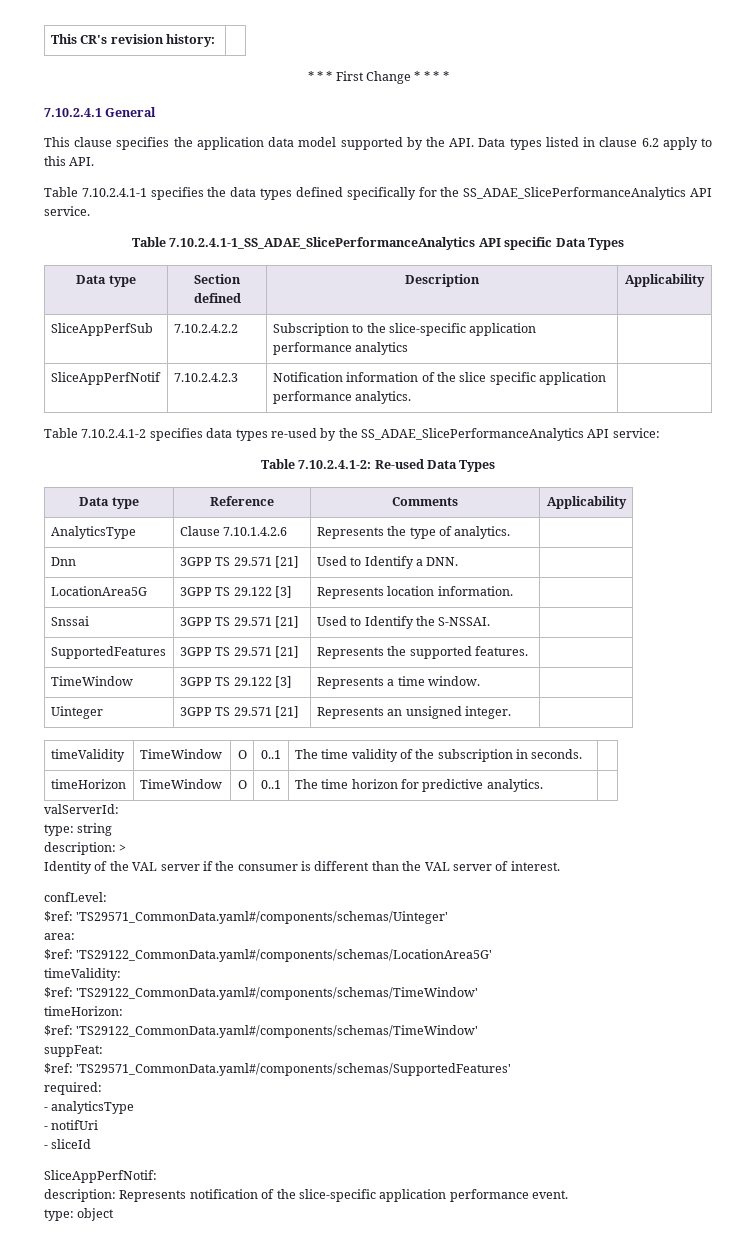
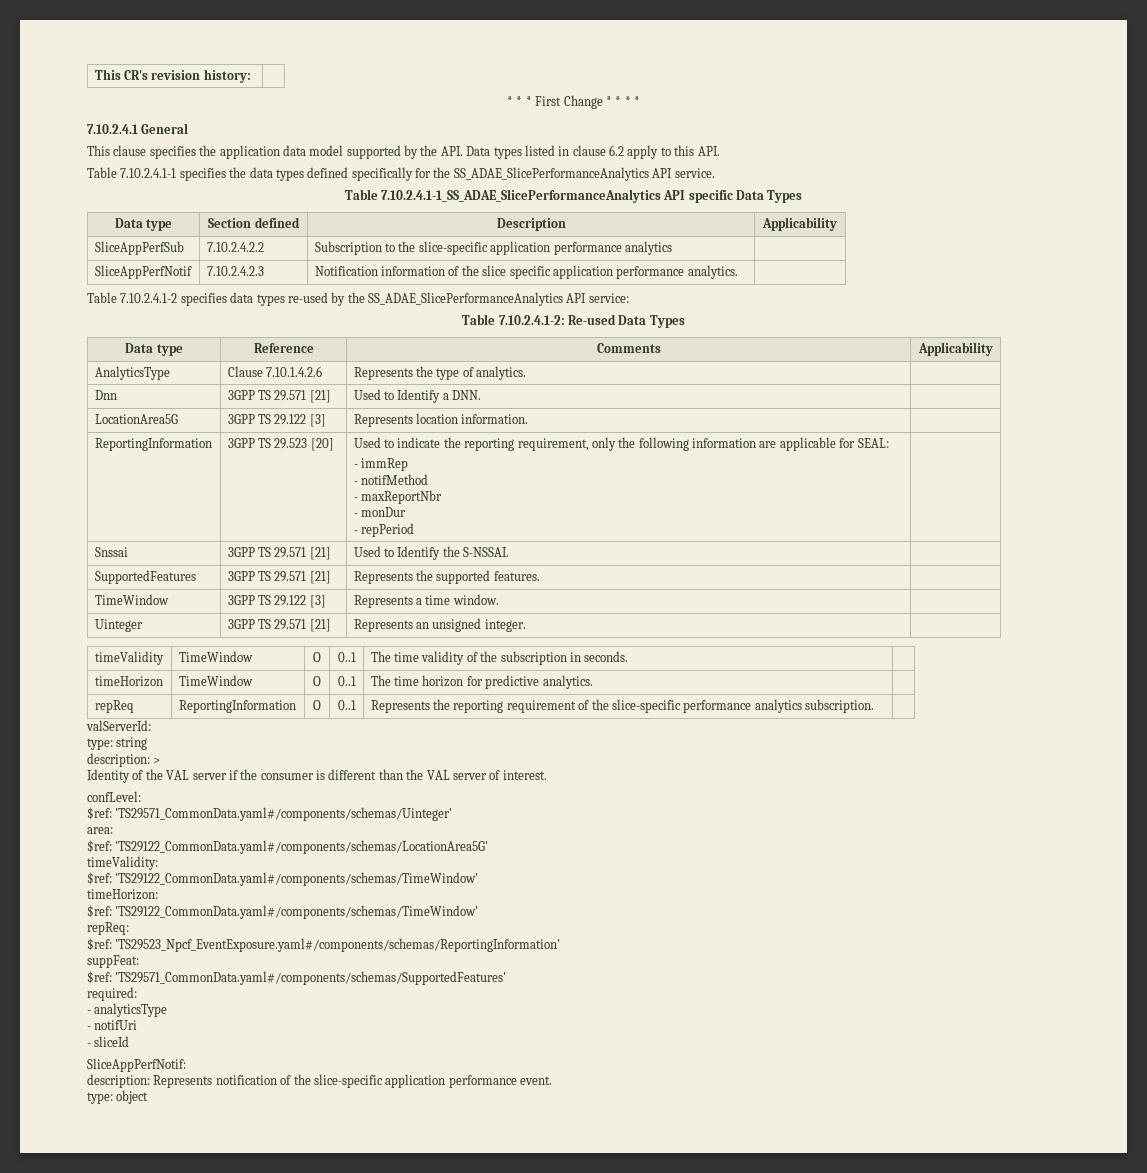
(513, 591) none -> [94,438,212,451] [227,438,334,451] [353,437,889,451] [353,458,409,471] [353,474,429,485] [353,490,443,504] [353,507,407,517] [353,523,415,537] // ReportingInformation | 3GPP TS 29.523 [20] | Used to indicate the reporting requirement, only the following information are applicable for SEAL: // - immRep // - notifMethod // - maxReportNbr // - monDur // - repPeriod |
(543, 785) none -> [94,700,134,713] [178,700,296,713] [313,700,321,710] [337,700,356,710] [370,699,875,713] // repReq | ReportingInformation | O | 0..1 | Represents the reporting requirement of the slice-specific performance analytics subscription. |
(479, 1031) none -> [87,922,129,935] [87,938,561,952] // repReq: // $ref: 'TS29523_Npcf_EventExposure.yaml#/components/schemas/ReportingInformation'

